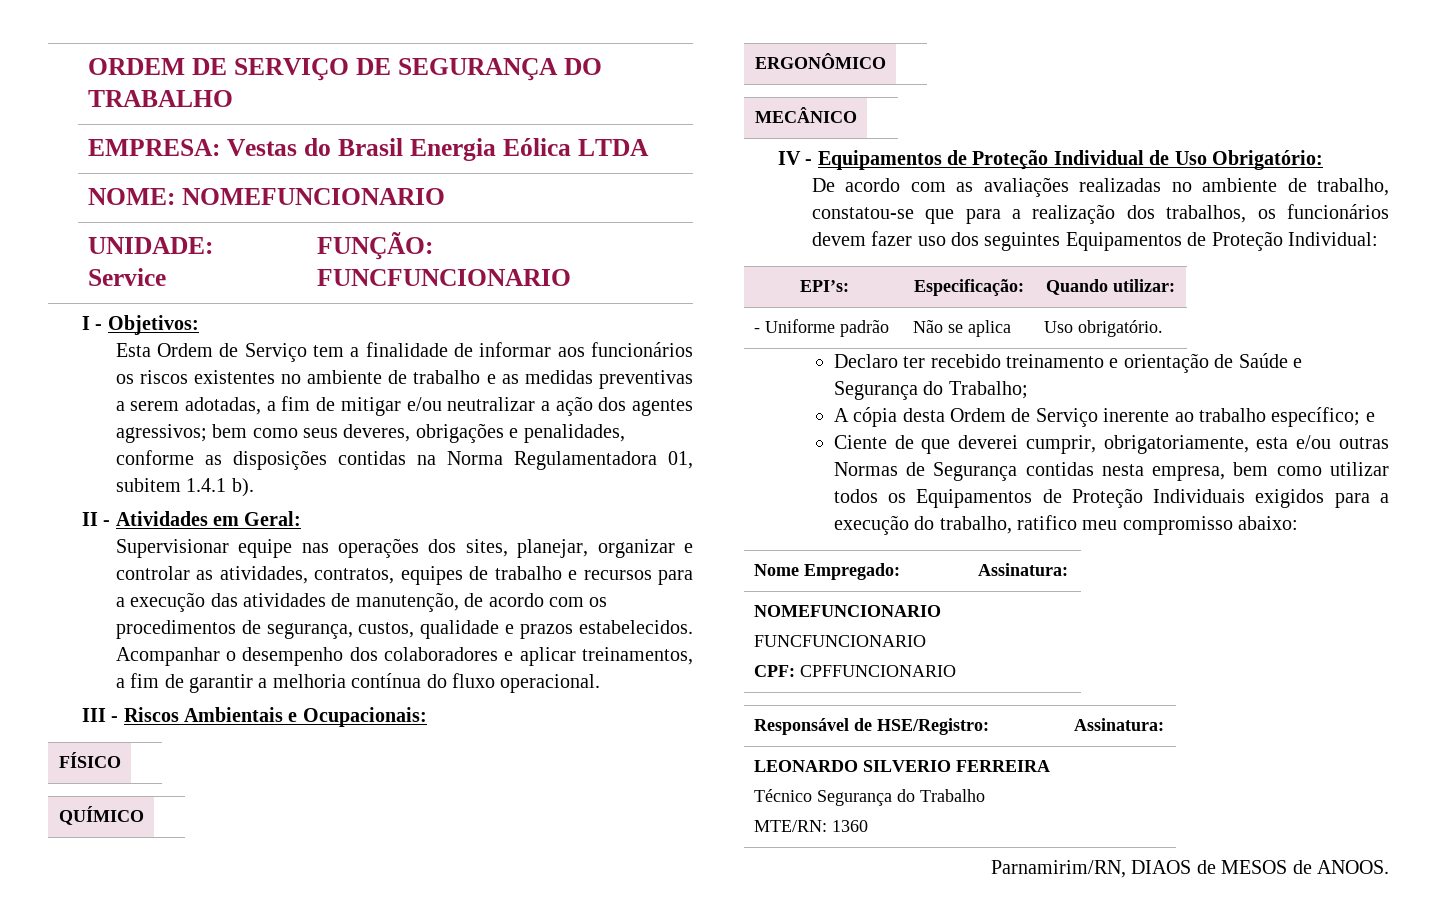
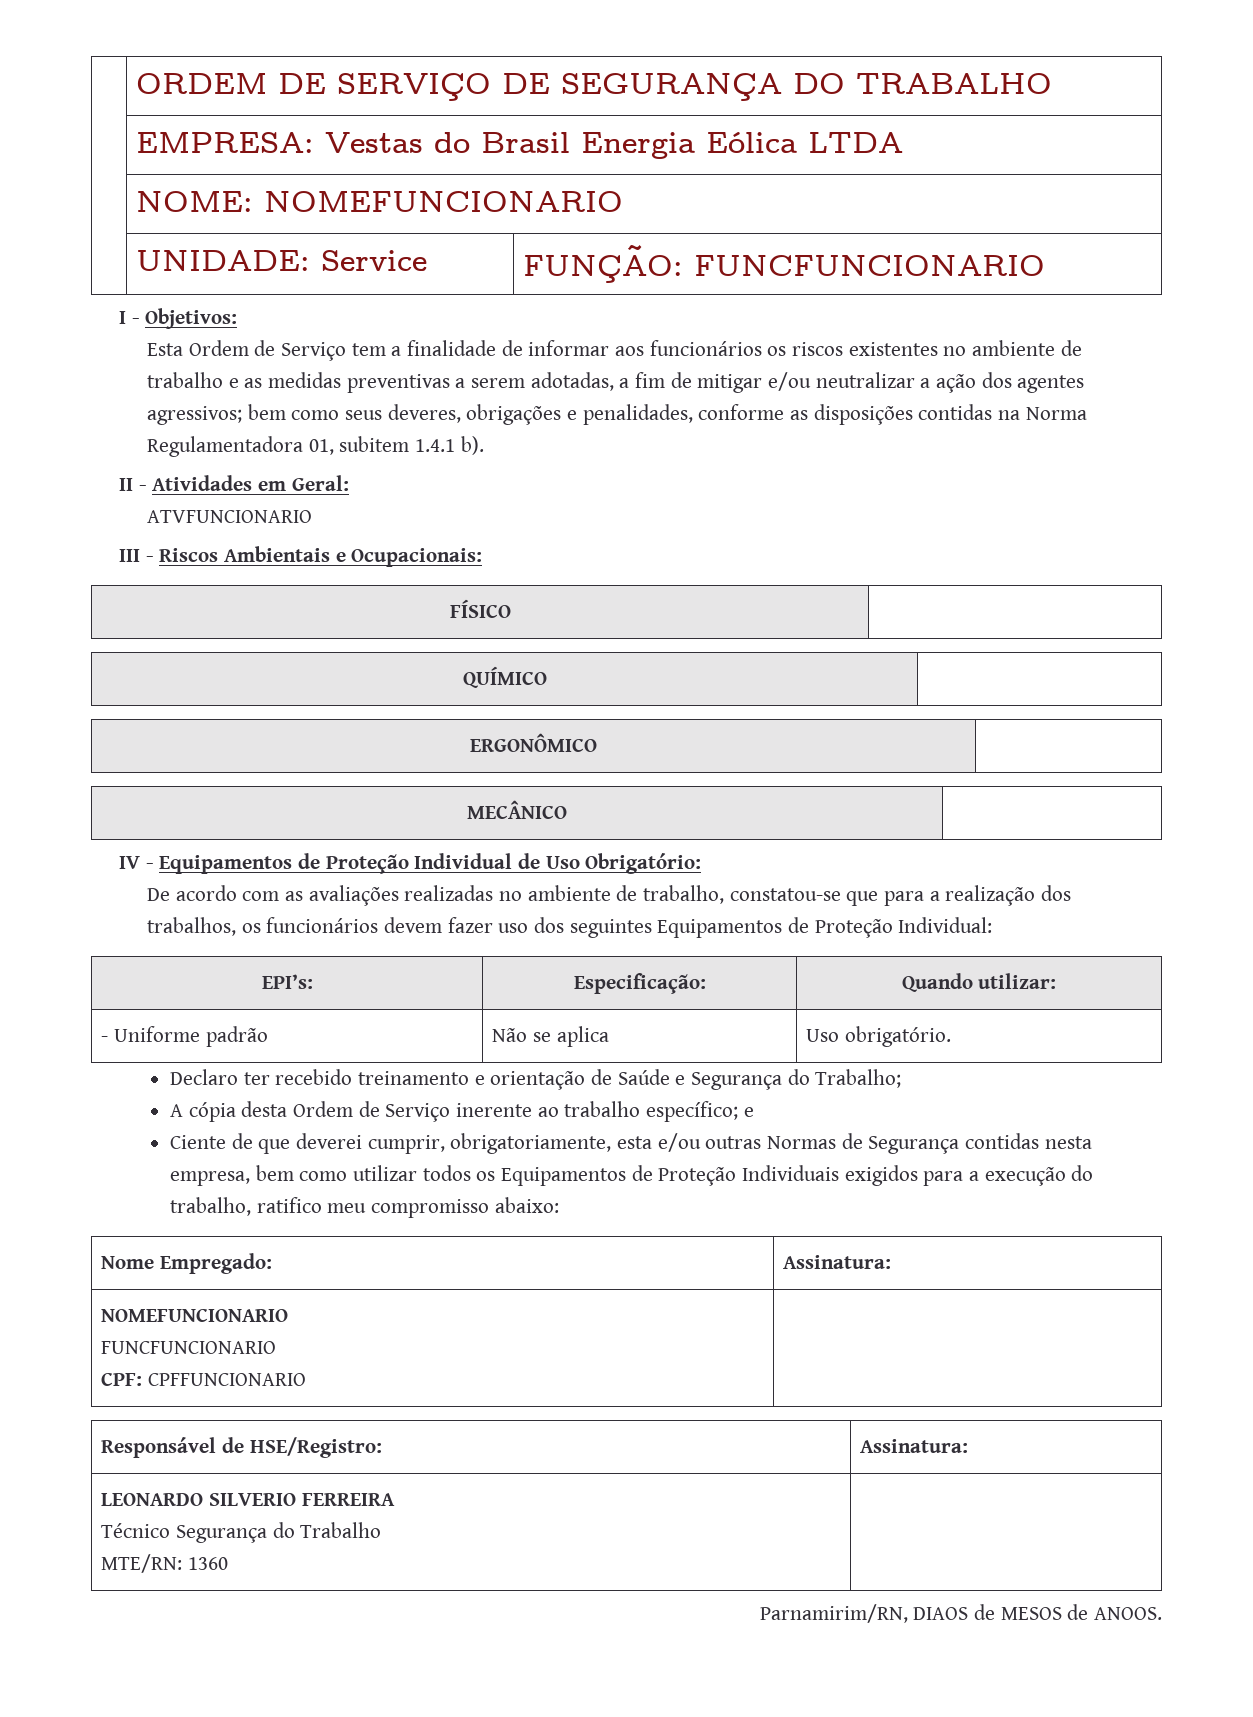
[115,538,693,558] [115,566,693,585] [115,592,608,612] [115,620,693,639] [115,647,693,666] [115,673,601,693] Supervisionar equipe nas operações dos sites, planejar, organizar e controlar as atividades, contratos, equipes de trabalho e recursos para a execução das atividades de manutenção, de acordo com os procedimentos de segurança, custos, qualidade e prazos estabelecidos. Acompanhar o desempenho dos colaboradores e aplicar treinamentos, a fim de garantir a melhoria contínua do fluxo operacional. -> [146,510,312,523] ATVFUNCIONARIO

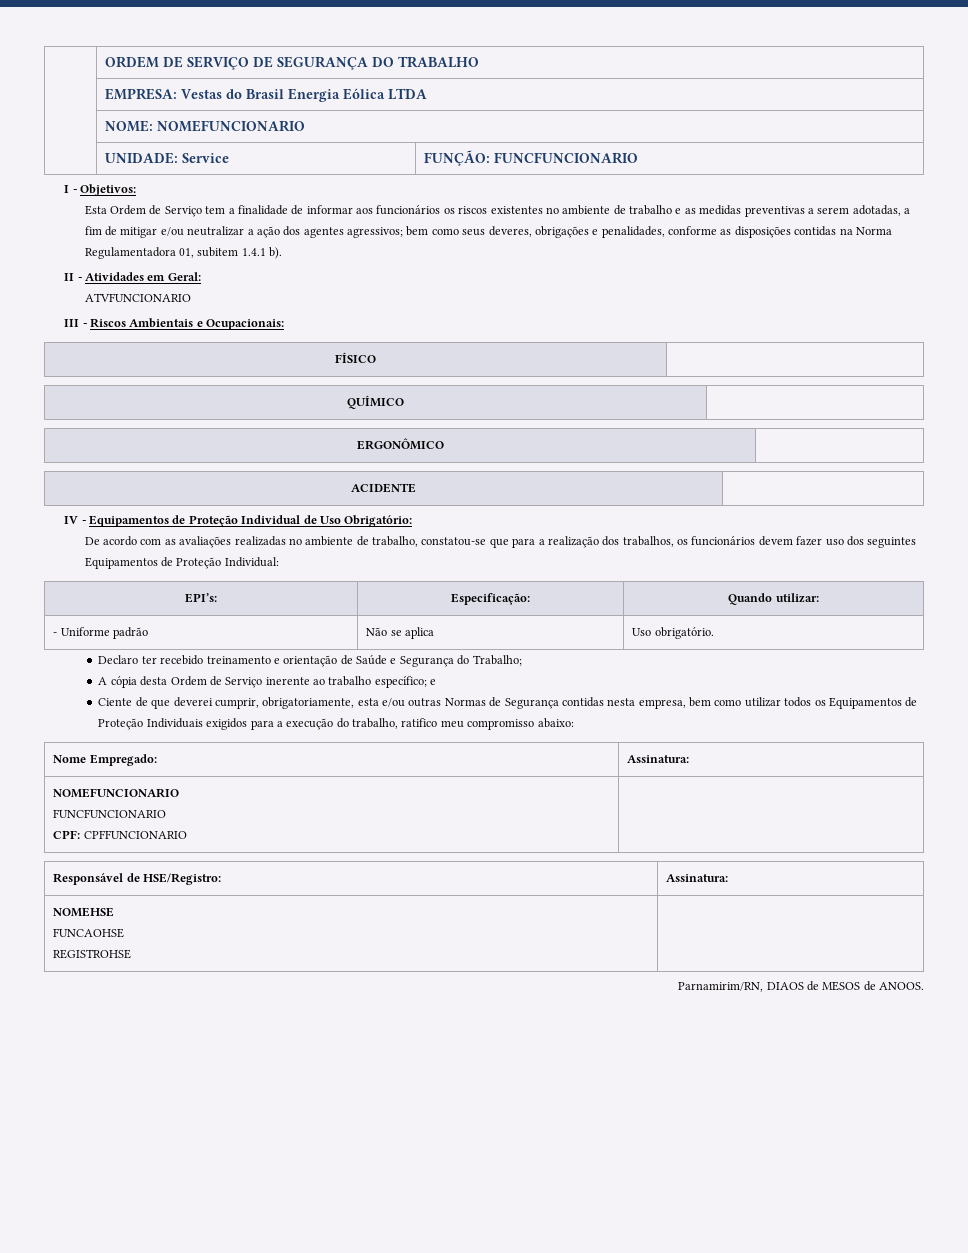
[467,800,567,819] MECÂNICO -> [351,483,416,493] ACIDENTE
[101,1493,395,1506] [101,1522,382,1543] [101,1554,229,1573] LEONARDO SILVERIO FERREIRA // Técnico Segurança do Trabalho // MTE/RN: 1360 -> [53,907,115,917] [53,928,125,938] [53,949,132,959] NOMEHSE // FUNCAOHSE // REGISTROHSE

